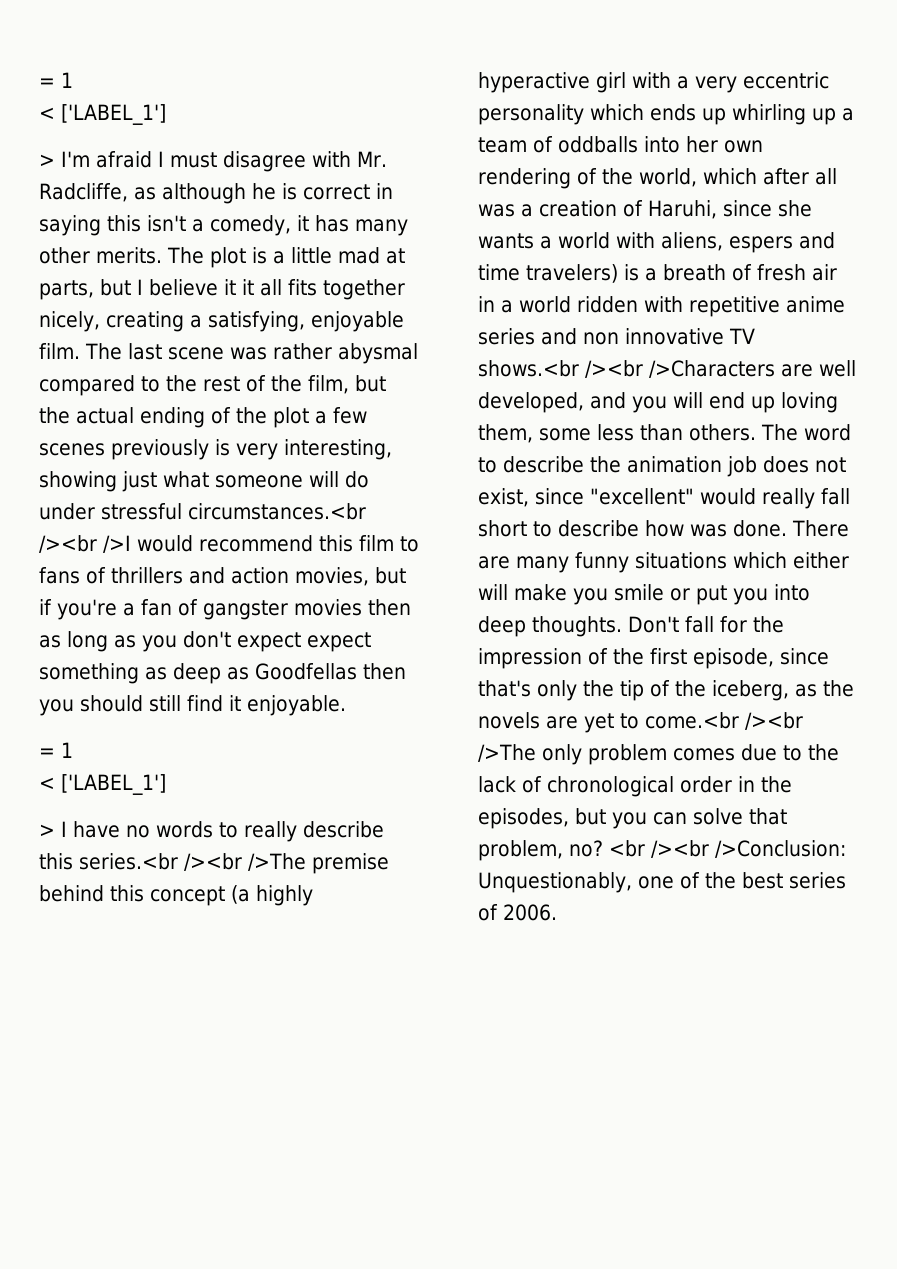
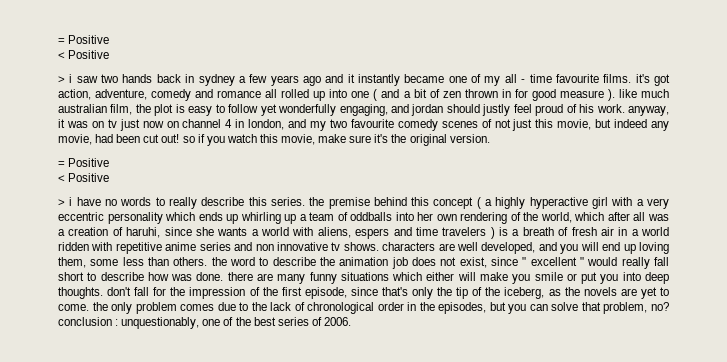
[39,72,73,88] [39,104,166,125] [39,151,387,172] [39,183,393,204] [39,215,408,236] [39,247,405,268] [39,279,405,300] [39,311,404,332] [39,343,418,364] [39,375,386,396] [39,407,367,428] [39,439,392,460] [39,471,369,492] [39,503,366,520] [39,535,419,553] [39,567,406,586] [39,599,411,620] [39,631,371,652] [39,663,406,684] [39,695,346,716] [39,742,73,758] [39,774,166,795] [39,821,67,837] = 1 // < ['LABEL_1'] // > I'm afraid I must disagree with Mr. Radcliffe, as although he is correct in saying this isn't a comedy, it has many other merits. The plot is a little mad at parts, but I believe it it all fits together nicely, creating a satisfying, enjoyable film. The last scene was rather abysmal compared to the rest of the film, but the actual ending of the plot a few scenes previously is very interesting, showing just what someone will do under stressful circumstances.<br /><br />I would recommend this film to fans of thrillers and action movies, but if you're a fan of gangster movies then as long as you don't expect expect something as deep as Goodfellas then you should still find it enjoyable. // = 1 // < ['LABEL_1'] // > I -> [58,35,110,44] [58,50,110,59] [58,74,671,86] [58,89,669,101] [58,104,669,116] [58,119,670,131] [58,134,490,146] [58,158,110,167] [58,173,110,182] [58,197,73,206] = Positive // < Positive // > i saw two hands back in sydney a few years ago and it instantly became one of my all - time favourite films. it's got action, adventure, comedy and romance all rolled up into one ( and a bit of zen thrown in for good measure ). like much australian film, the plot is easy to follow yet wonderfully engaging, and jordan should justly feel proud of his work. anyway, it was on tv just now on channel 4 in london, and my two favourite comedy scenes of not just this movie, but indeed any movie, had been cut out! so if you watch this movie, make sure it's the original version. // = Positive // < Positive // > i
[79,853,306,871] series.<br /><br />The -> [270,197,325,206] series. the
[231,885,250,904] (a -> [476,197,493,209] ( a
[648,200,717,219] Haruhi, -> [126,227,161,238] haruhi,
[526,264,618,283] travelers) -> [442,227,495,239] travelers )
[729,328,755,344] [478,360,775,378] TV shows.<br /><br />Characters -> [331,242,436,251] tv shows. characters
[761,424,798,441] The -> [211,257,227,266] the
[590,488,694,505] "excellent" -> [522,257,584,266] " excellent "
[792,520,849,537] There -> [227,272,253,281] there
[628,616,679,633] Don't -> [107,287,132,296] don't
[645,712,803,730] [478,744,536,762] come.<br /><br />The -> [58,302,108,311] come. the
[609,840,846,858] [478,872,632,893] <br /><br />Conclusion: Unquestionably, -> [58,317,200,329] conclusion : unquestionably,

